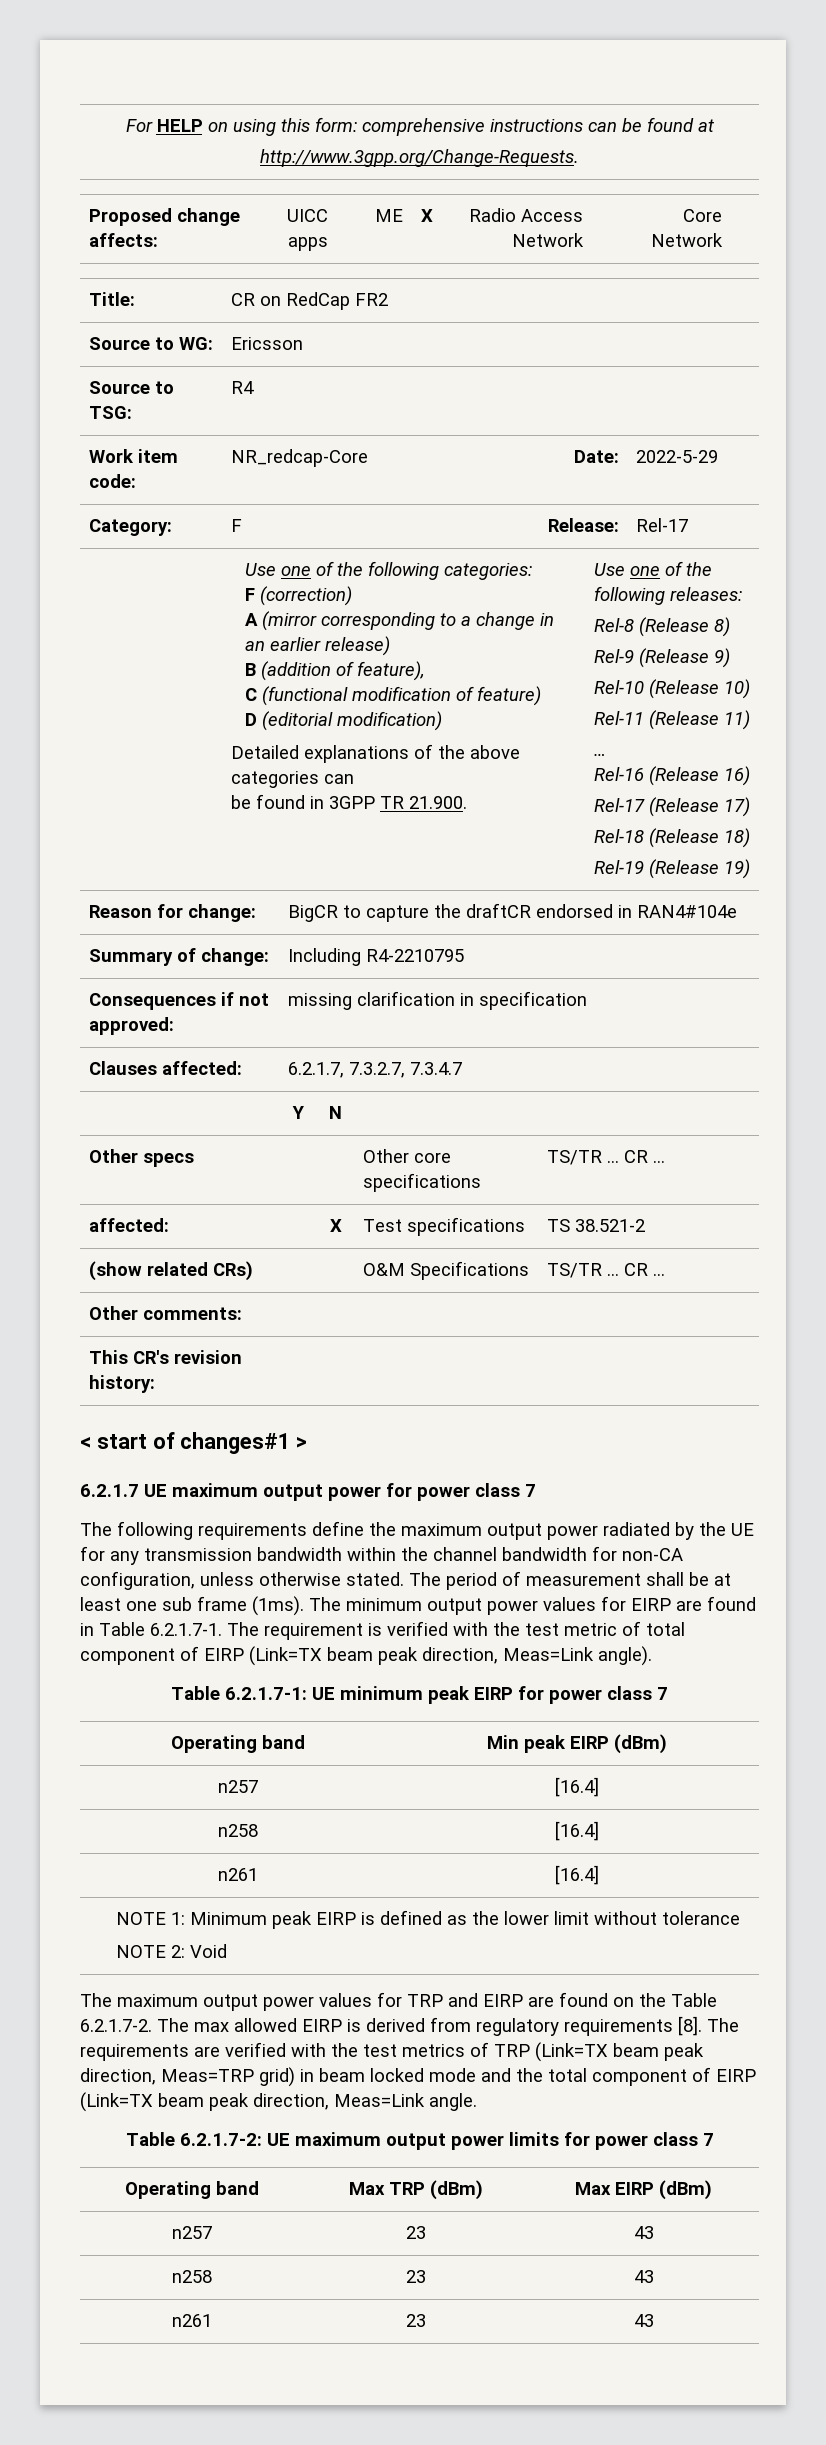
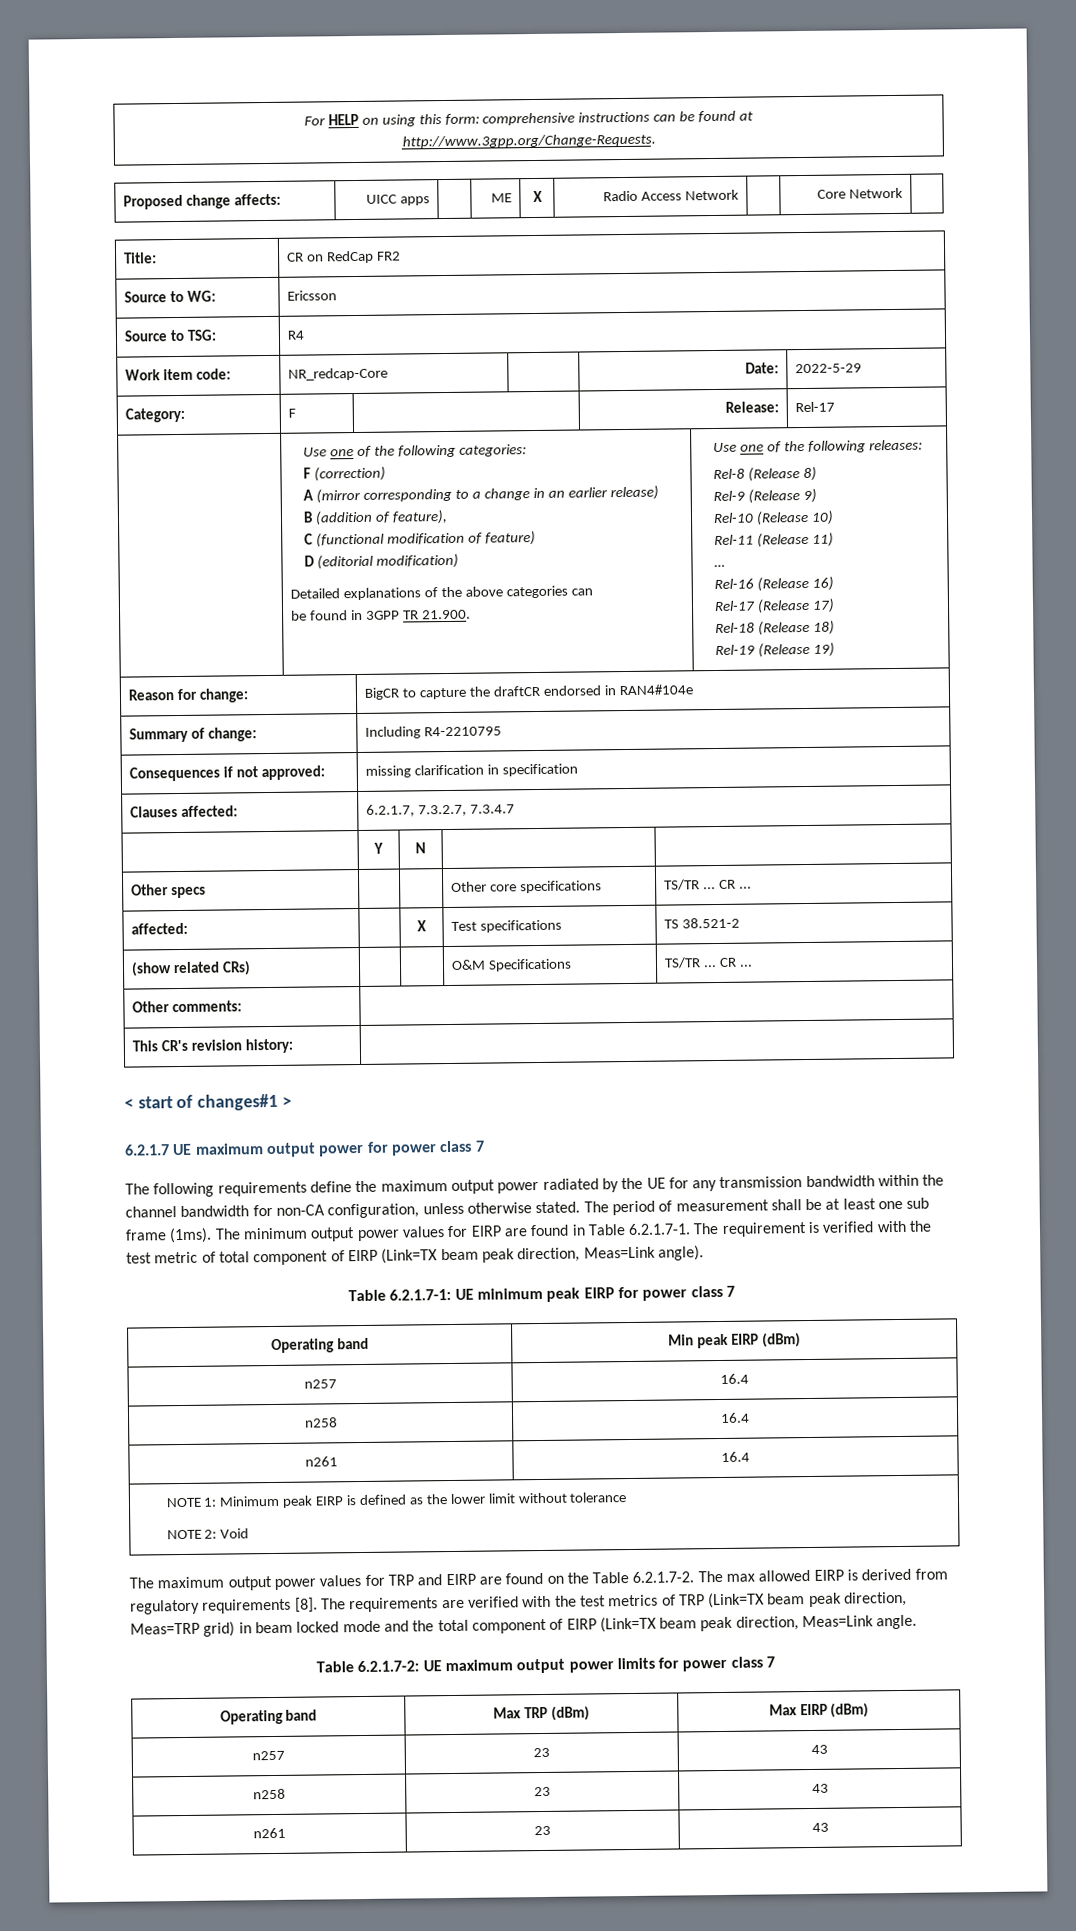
[555,1777,599,1797] [218,1824,258,1837] [555,1821,599,1841] [218,1868,258,1881] [555,1865,599,1885] [16.4] // n258 | [16.4] // n261 | [16.4] -> [720,1373,749,1384] [304,1417,338,1428] [721,1412,750,1423] [304,1456,338,1467] [721,1451,750,1462] 16.4 // n258 | 16.4 // n261 | 16.4

